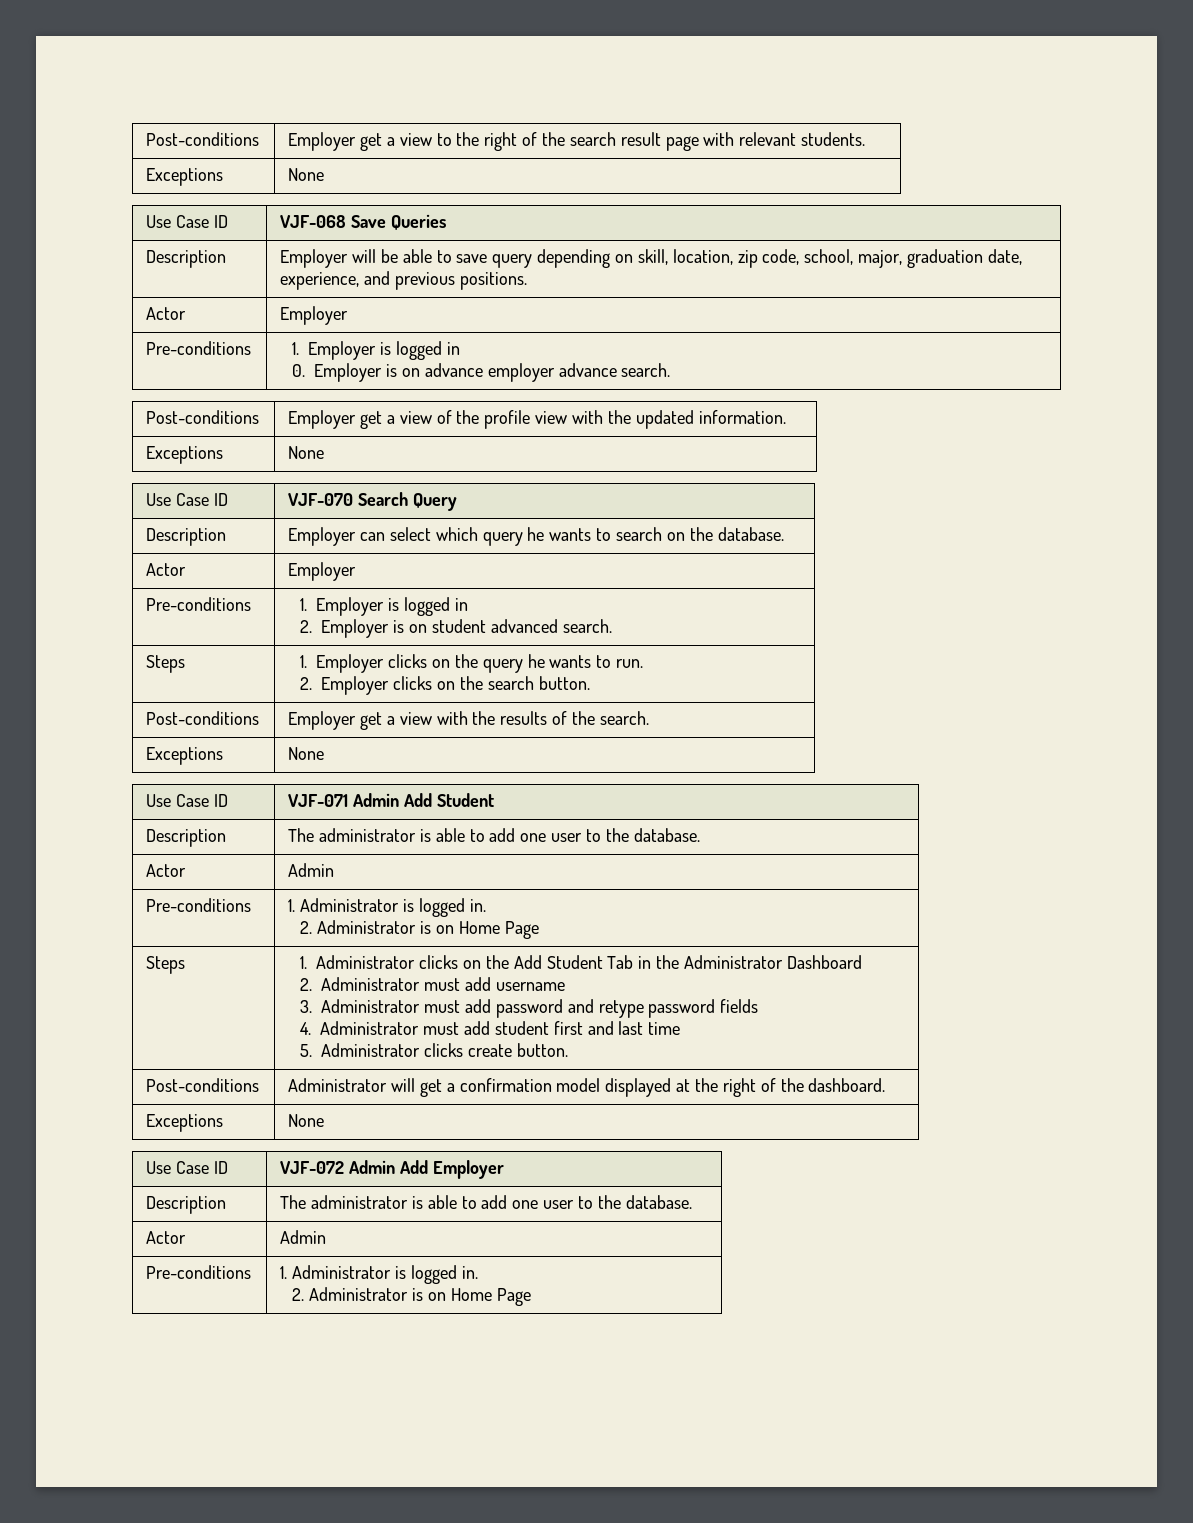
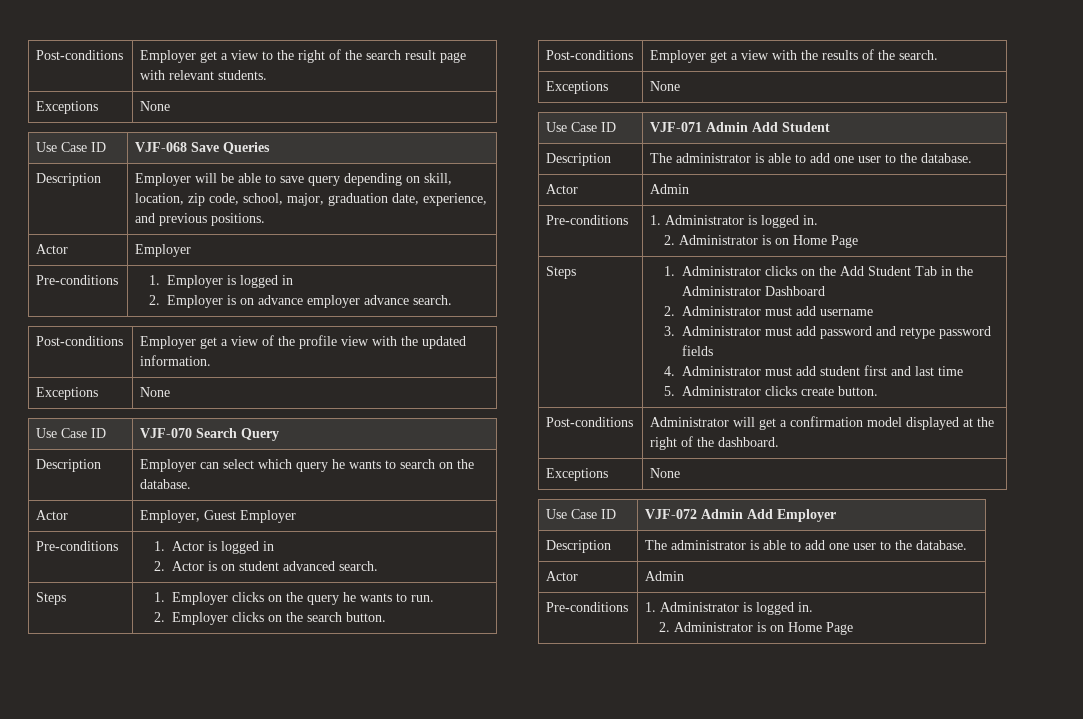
[292,364,306,377] 0. -> [148,295,160,305] 2.
[288,562,357,581] [146,597,252,611] [300,597,468,616] [300,619,390,638] Employer // Pre-conditions | 1. Employer is logged in // 2. Employer -> [140,510,297,523] [36,541,119,551] [153,541,274,554] [153,561,204,571] Employer, Guest Employer // Pre-conditions | 1. Actor is logged in // 2. Actor

